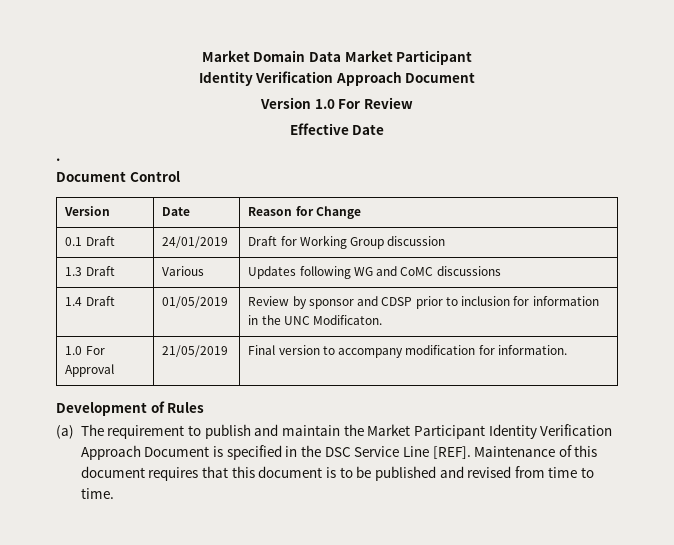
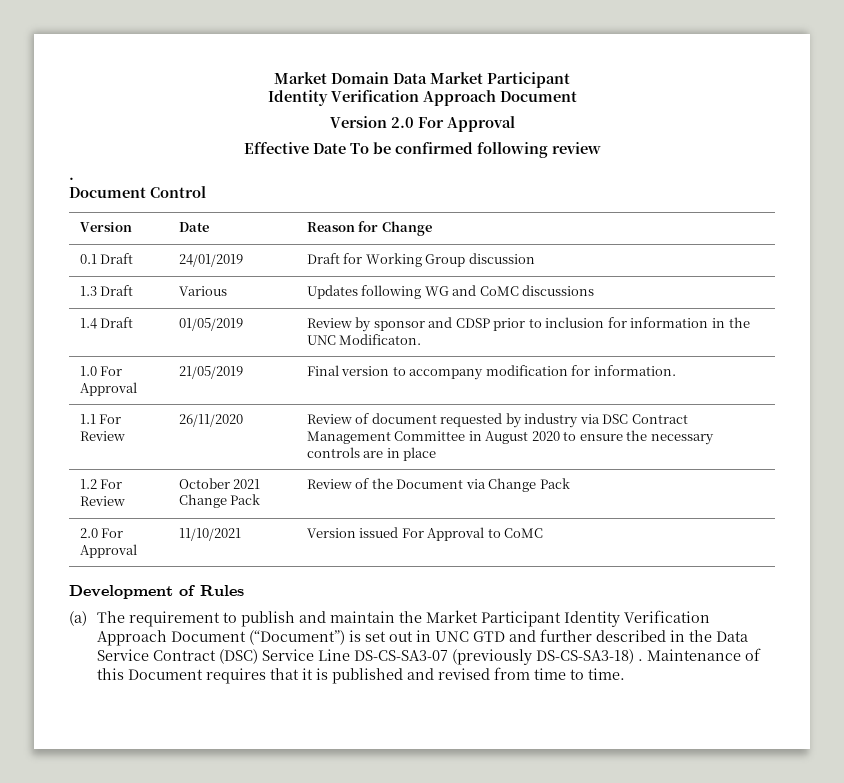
[314,97,413,109] 1.0 For Review -> [390,116,515,132] 2.0 For Approval
(385, 129) none -> [349,142,601,158] To be confirmed following review
(567, 350) none -> [79,414,122,424] [79,431,125,441] [178,414,243,427] [306,413,688,428] [306,430,714,445] [306,447,437,461] [79,479,123,489] [79,496,125,506] [178,478,261,489] [178,494,261,508] [306,478,570,492] [79,528,124,538] [79,544,137,558] [178,528,241,541] [306,527,544,541] // 1.1 For Review | 26/11/2020 | Review of document requested by industry via DSC Contract Management Committee in August 2020 to ensure the necessary controls are in place // 1.2 For Review | October 2021 Change Pack | Review of the Document via Change Pack // 2.0 For Approval | 11/10/2021 | Version issued For Approval to CoMC
[213,445,471,460] is specified in the DSC Service Line [REF]. -> [249,629,749,645] [97,649,644,665] (“Document”) is set out in UNC GTD and further described in the Data Service Contract (DSC) Service Line DS-CS-SA3-07 (previously DS-CS-SA3-18) .
[80,466,145,478] document -> [128,669,204,680] Document
[231,466,372,478] this document is to be -> [302,668,329,680] it is

